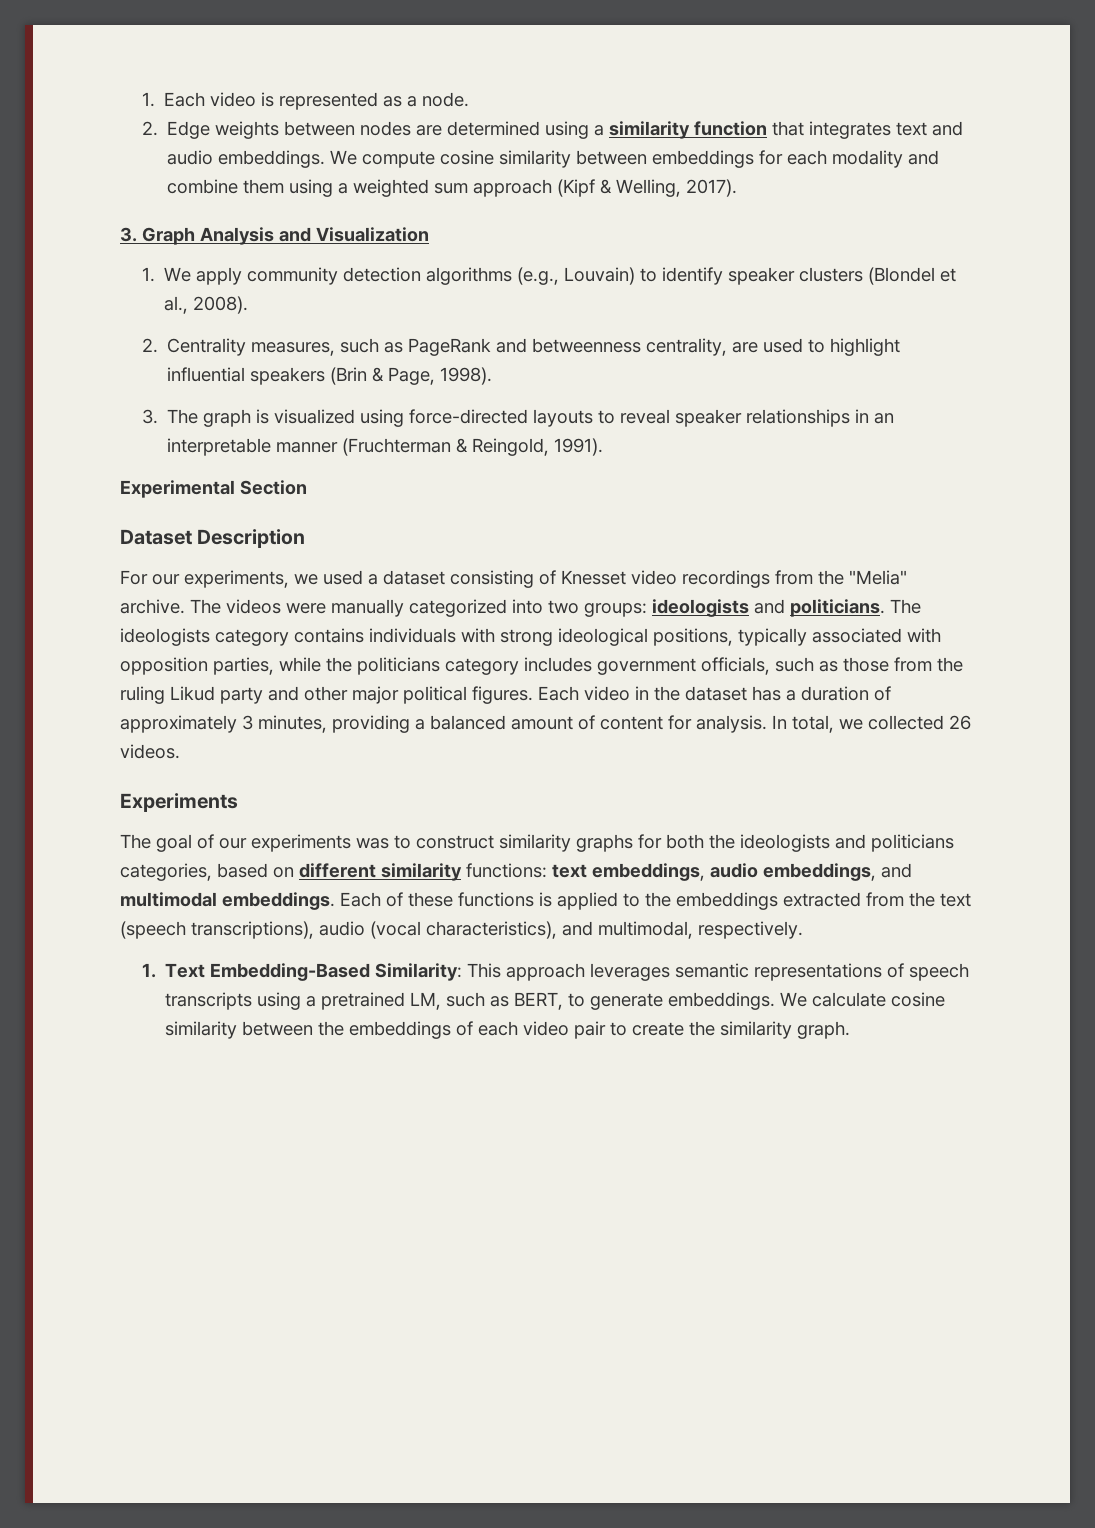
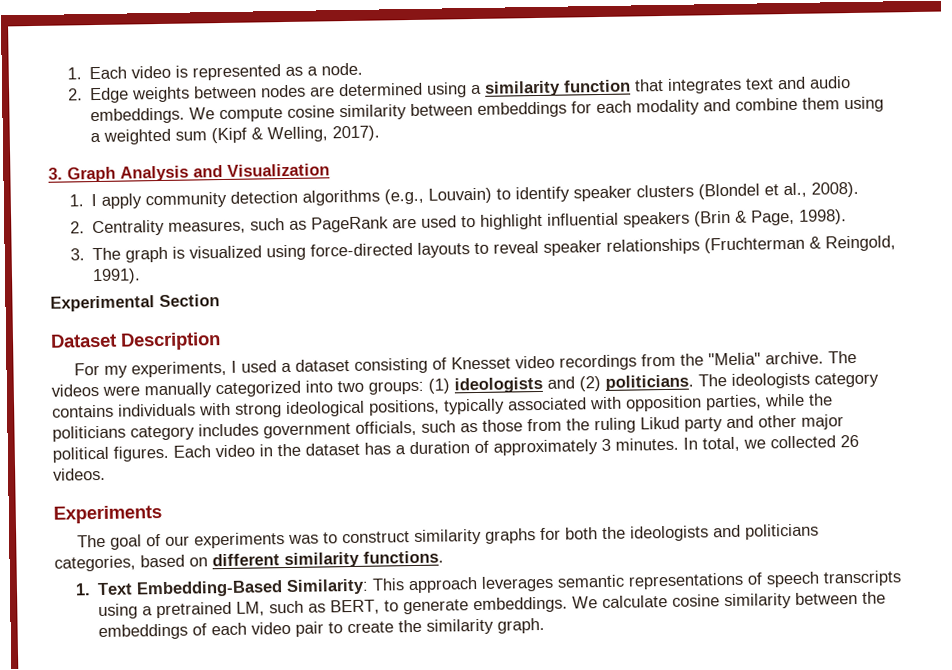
[473,179,553,197] approach -> (208, 136) none
[164,267,192,282] We -> [91,193,98,207] I
[496,338,728,356] and betweenness centrality, -> (390, 224) none
[855,409,895,424] [167,438,339,456] in an interpretable manner -> (701, 246) none
[152,570,318,588] our experiments, we -> [104,360,238,378] my experiments, I
[652,599,785,617] ideologists and -> [428,376,601,394] (1) ideologists and (2)
[258,715,767,733] minutes, providing a balanced amount of content for analysis. -> [615,437,679,451] minutes.
[466,863,912,881] [120,892,971,910] [120,921,803,939] functions: text embeddings, audio embeddings, and multimodal embeddings. Each of these functions is applied to the embeddings extracted from the text (speech transcriptions), audio (vocal characteristics), and multimodal, respectively. -> [363,550,444,564] functions.

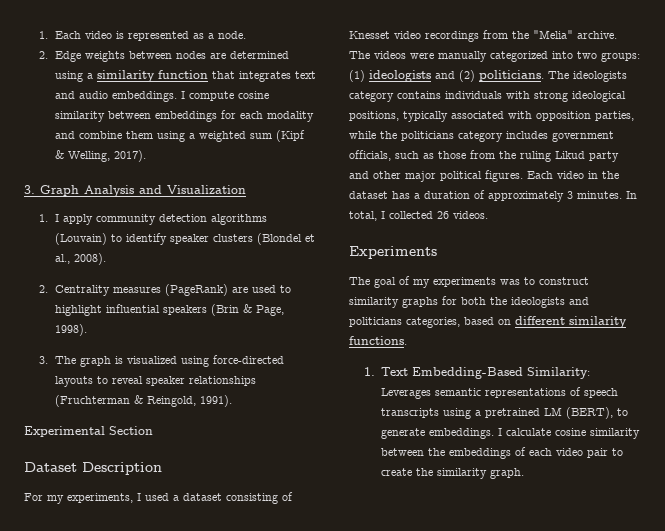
[189,107,216,120] We -> [180,91,185,99] I
[384,187,493,205] (e.g., Louvain) -> [54,233,107,245] (Louvain)
[168,216,390,234] measures, such as PageRank -> [112,284,228,296] measures (PageRank)
[743,439,766,449] we -> [381,211,385,219] I
[165,535,191,546] our -> [413,279,430,288] my
[372,575,555,594] This approach leverages -> [381,388,432,399] Leverages
[236,599,381,616] LM, such as BERT, -> [544,407,614,419] LM (BERT),
[572,596,599,609] We -> [498,428,503,436] I

